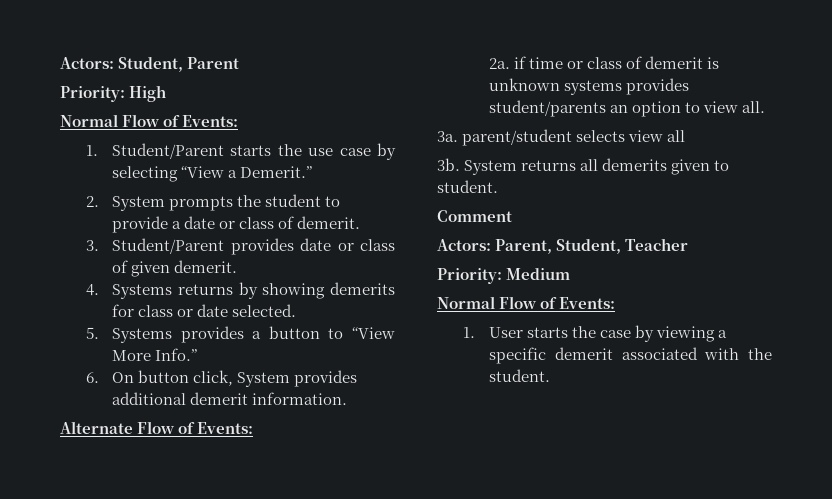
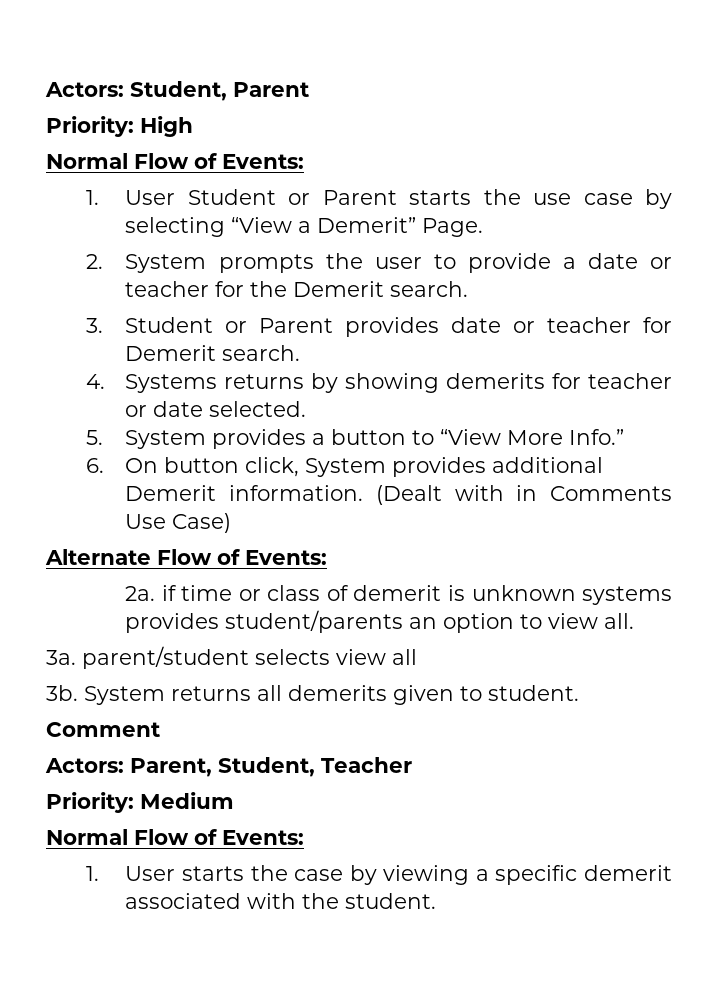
[112,143,225,159] Student/Parent -> [125,189,397,205] User Student or Parent
[240,166,313,178] Demerit.” -> [317,217,484,237] Demerit” Page.
[265,194,322,207] student -> [374,257,422,269] user
[239,216,361,229] [86,238,396,255] [112,260,238,277] class of demerit. // 3. Student/Parent provides date or class of given demerit. -> [125,281,469,297] [85,317,672,337] [125,345,301,361] teacher for the Demerit search. // 3. Student or Parent provides date or teacher for Demerit search.
[138,305,174,317] class -> [587,373,672,389] teacher
[112,328,173,343] Systems -> [125,430,207,449] System
[190,392,249,405] demerit -> [125,485,217,501] Demerit
(348, 398) none -> [375,485,672,505] [125,513,232,533] (Dealt with in Comments Use Case)

